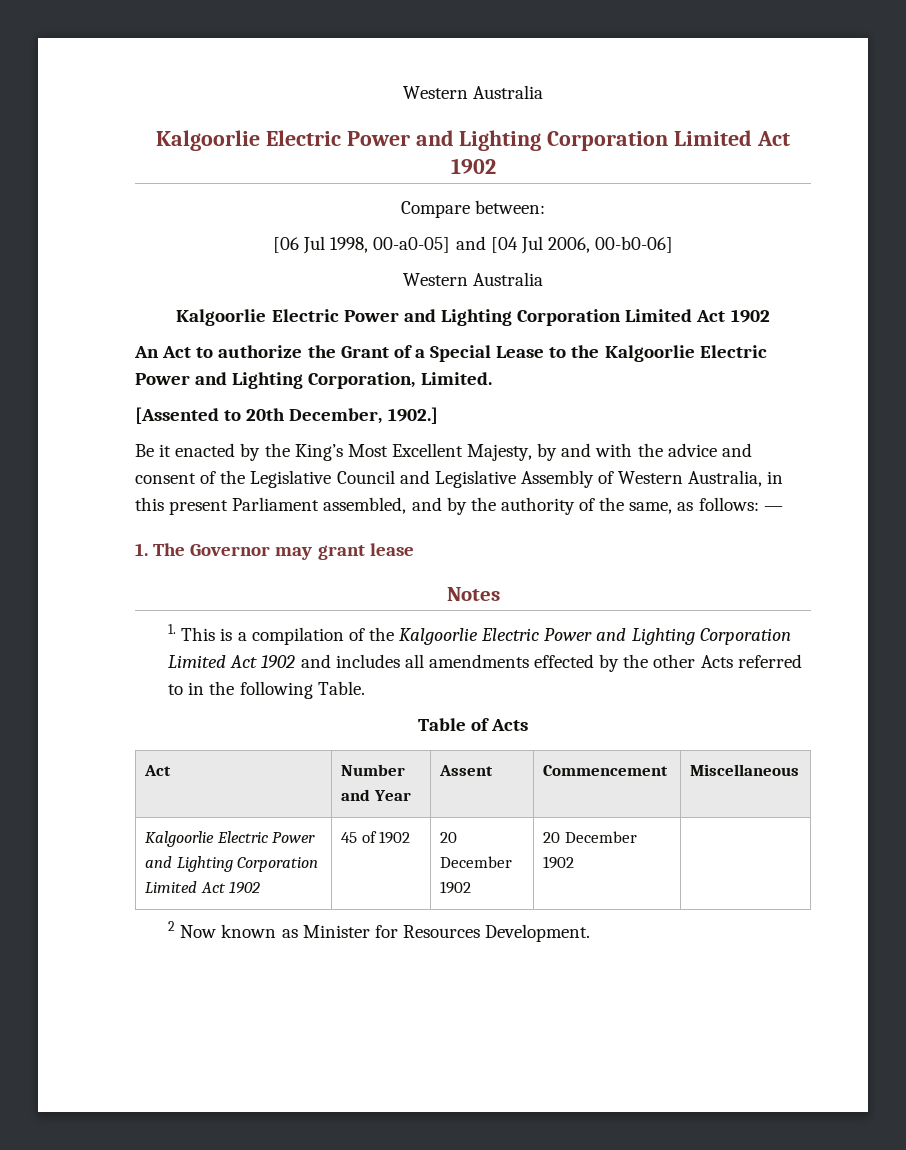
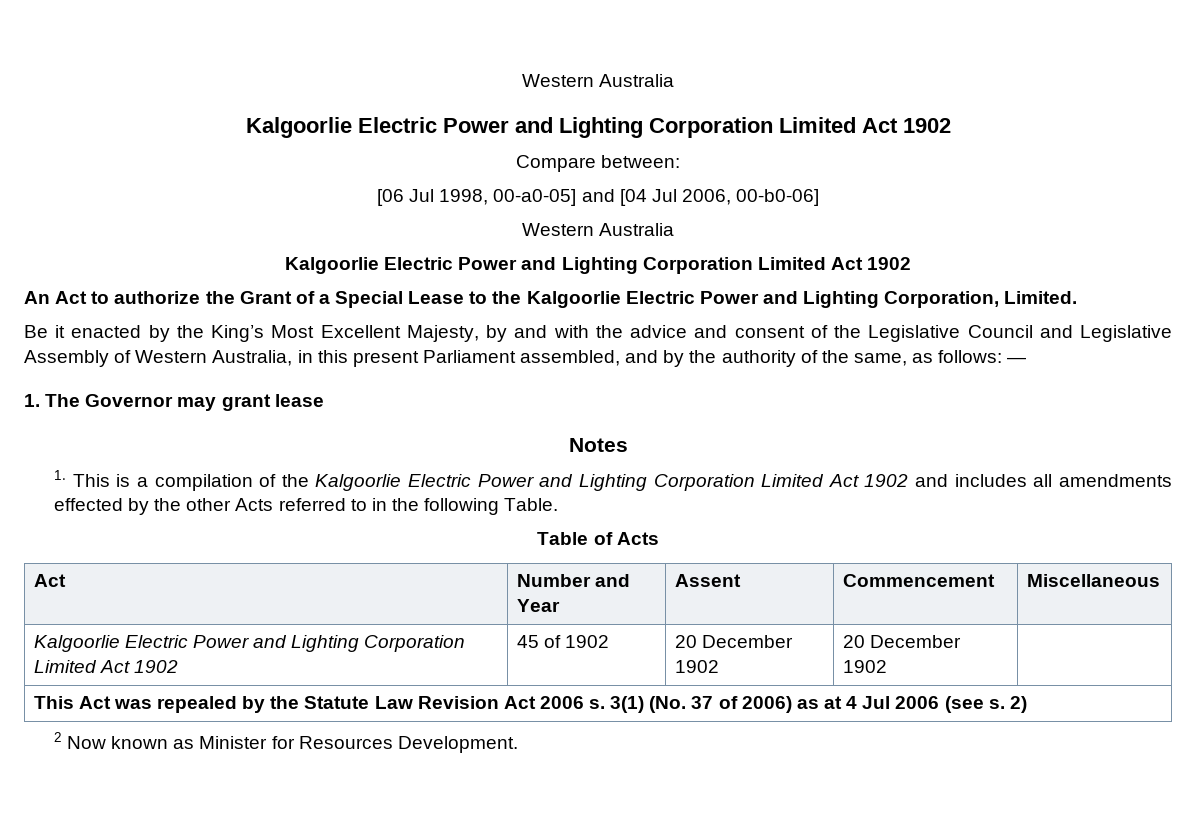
[135,407,438,424] // [Assented to 20th December, 1902.] -> (1078, 297) none
(574, 862) none -> [33,696,1027,713] // This Act was repealed by the Statute Law Revision Act 2006 s. 3(1) (No. 37 of 2006) as at 4 Jul 2006 (see s. 2)

